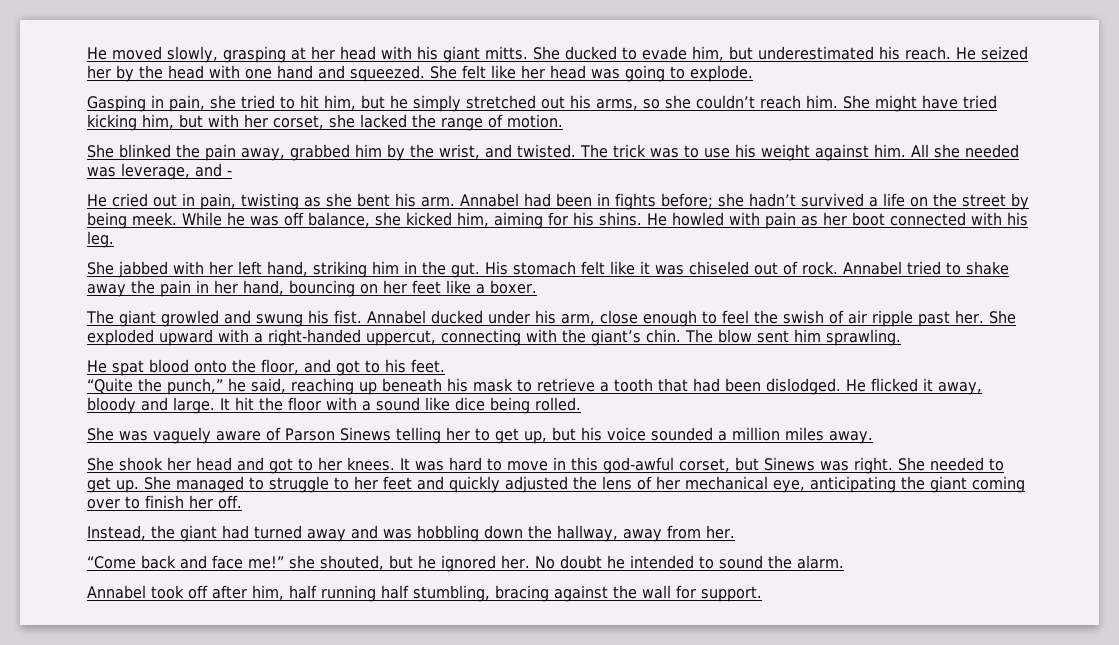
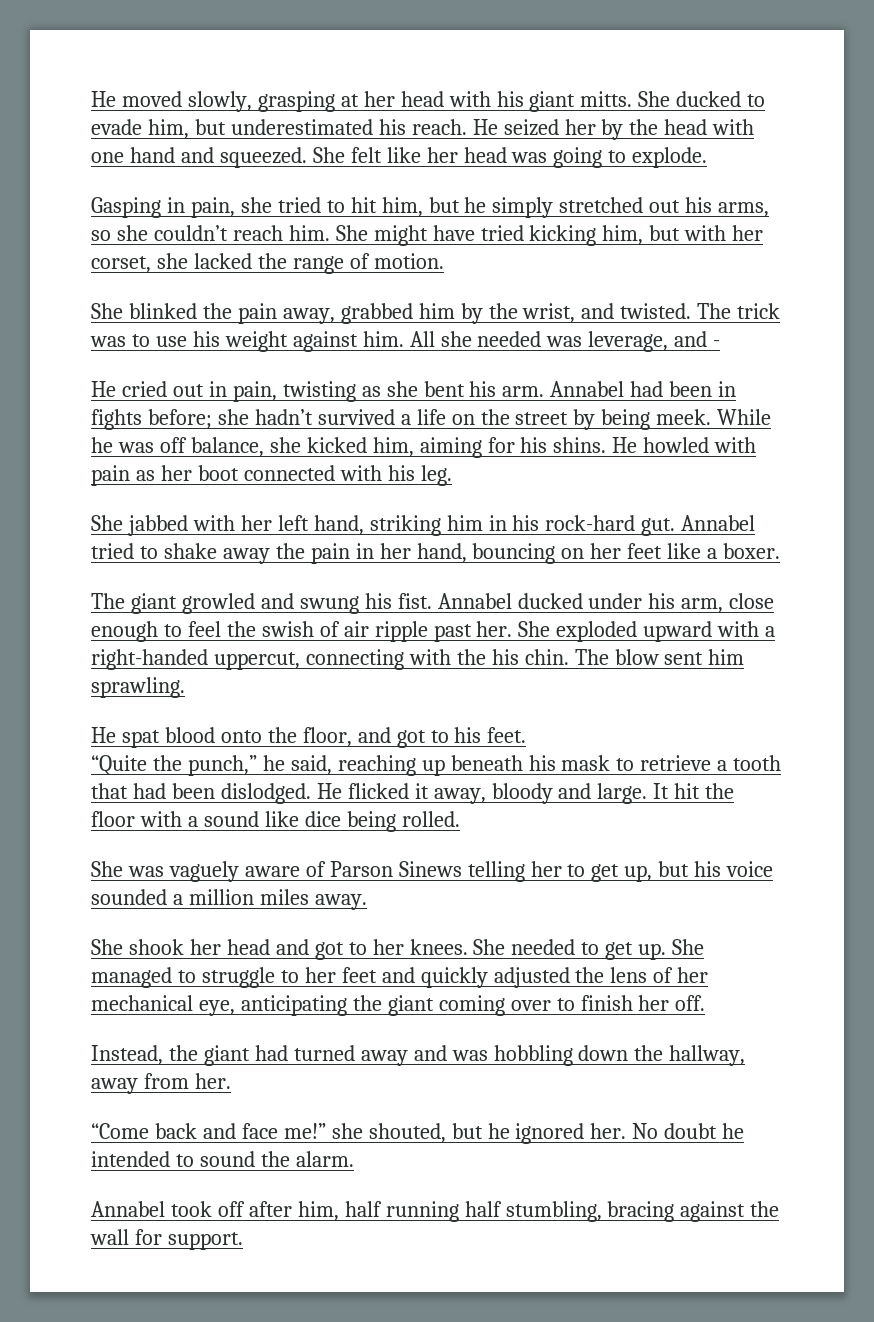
[422,261,838,278] the gut. His stomach felt like it was chiseled out of rock. -> [512,515,676,536] his rock-hard gut.
[591,329,641,346] giant’s -> [491,649,519,665] his
[400,457,893,474] It was hard to move in this god-awful corset, but Sinews was right. -> (468, 947) none

